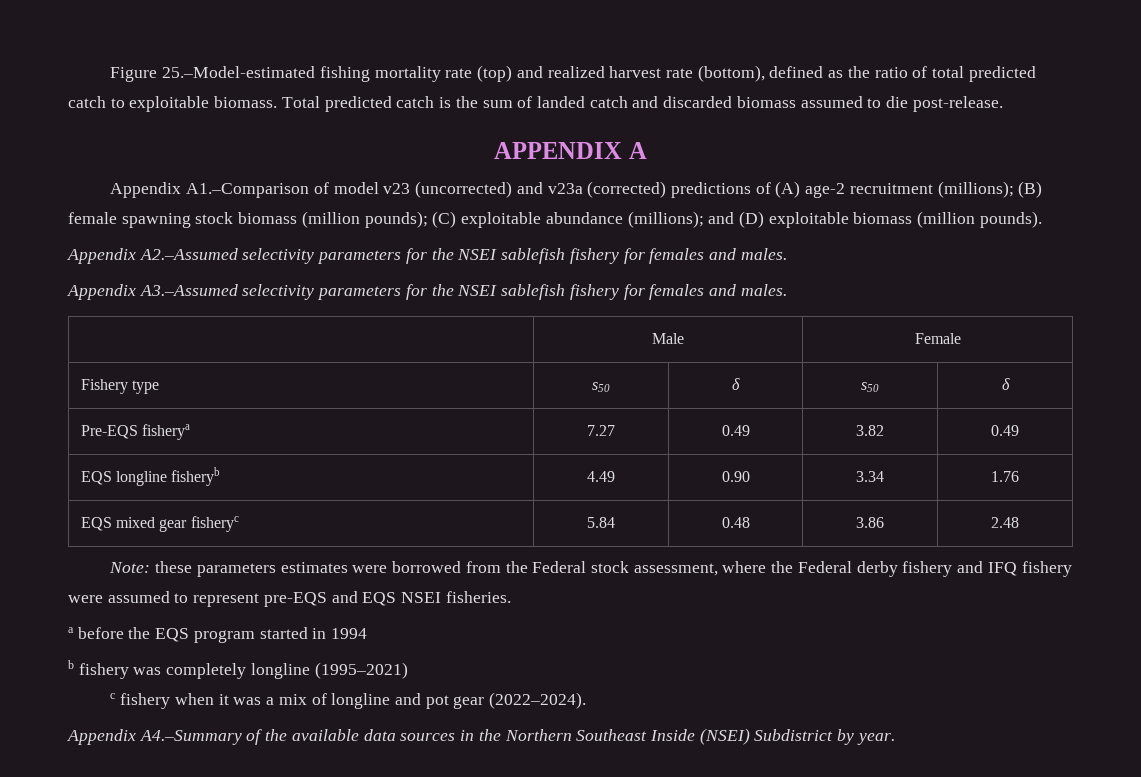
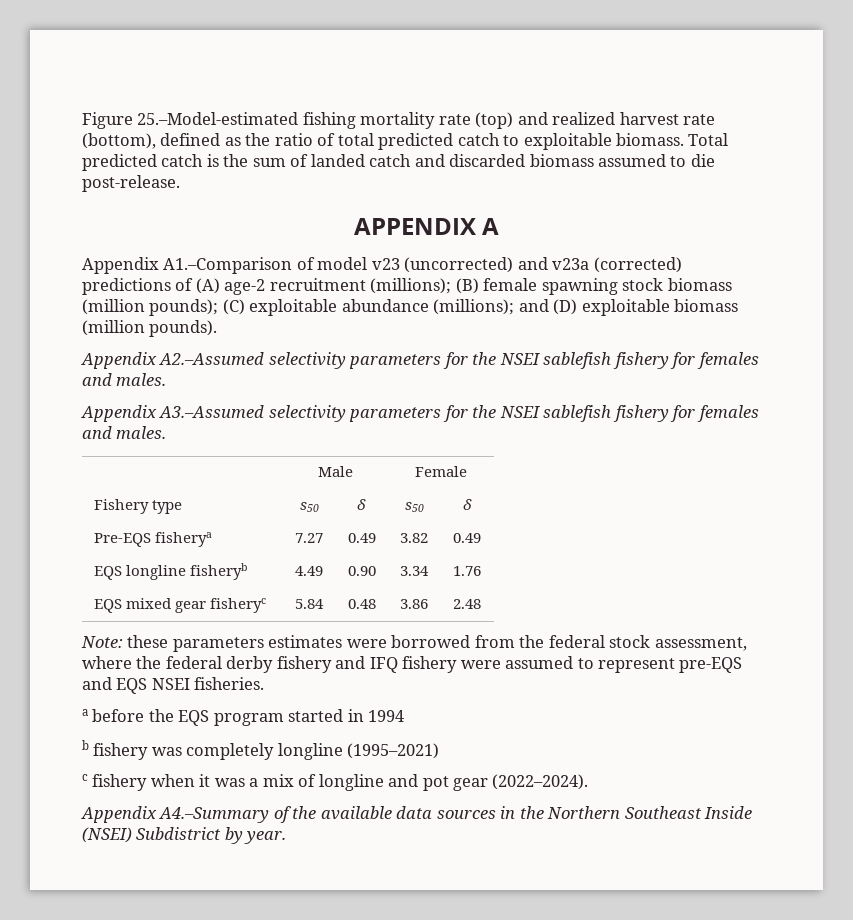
[532,561,587,573] Federal -> [548,635,605,648] federal
[797,561,852,573] Federal -> [165,656,222,669] federal

